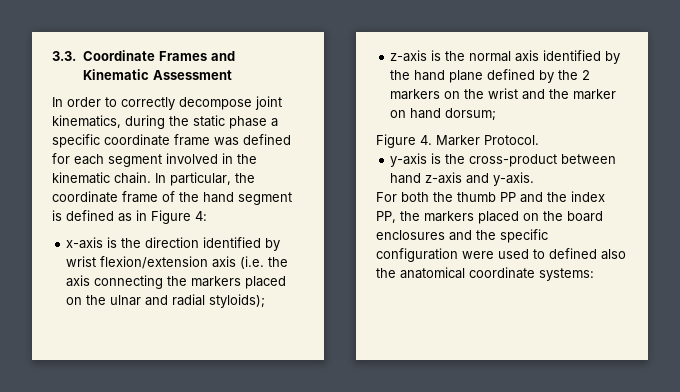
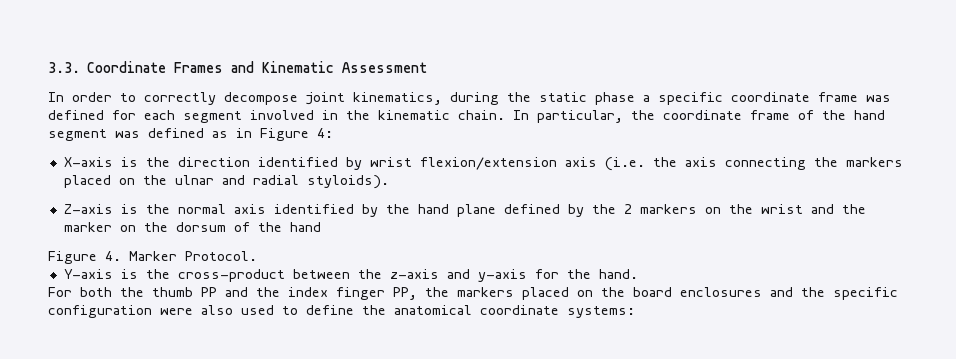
[52,210,62,221] is -> [115,131,140,138] was
[66,237,104,249] x-axis -> [63,157,113,167] X-axis
[209,294,266,308] [390,50,428,62] styloids); // z-axis -> [306,175,389,189] [63,204,113,214] styloids). // Z-axis
[410,108,497,121] hand dorsum; -> [143,222,321,232] the dorsum of the hand
[390,153,428,167] y-axis -> [63,269,113,279] Y-axis
[390,173,422,184] hand -> [357,269,382,279] the
[493,172,535,186] y-axis. -> [477,269,638,282] y-axis for the hand.
(605, 196) none -> [336,287,385,300] finger
(494, 255) none -> [201,305,233,315] also
[549,248,626,260] defined also -> [306,305,354,315] define

